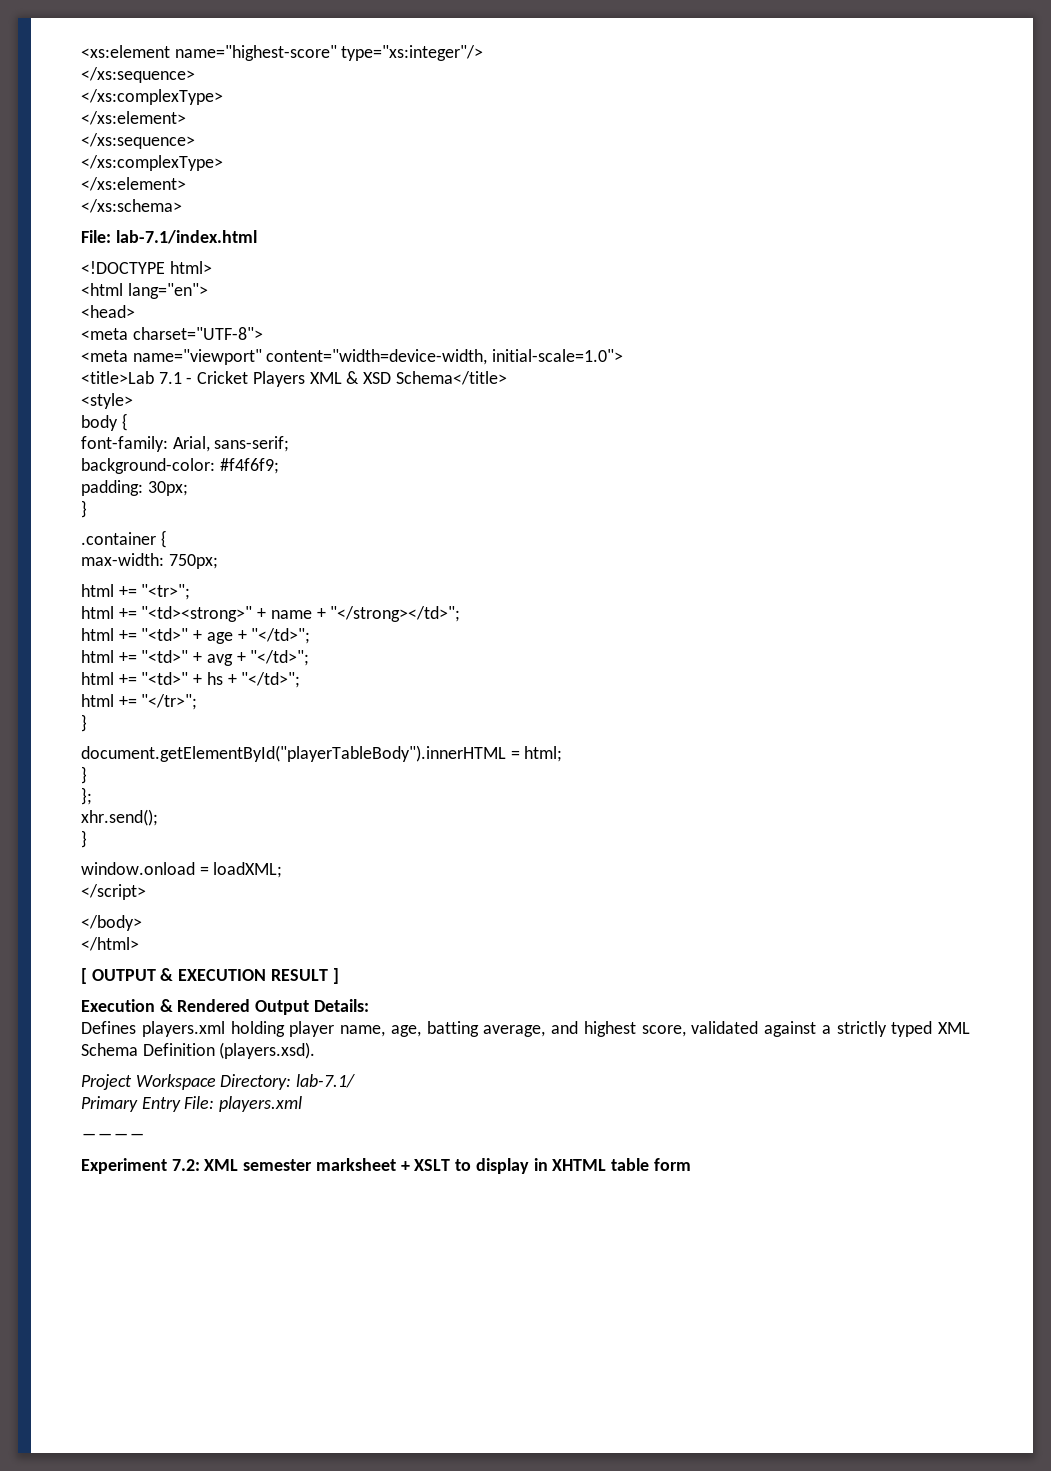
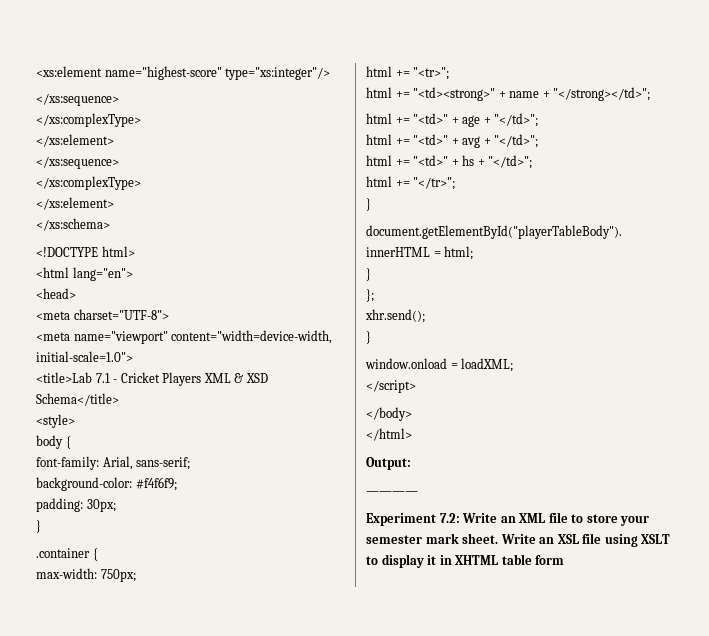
[81,230,257,244] // File: lab-7.1/index.html -> (110, 224) none
[81,968,339,984] [81,999,369,1015] [81,1021,970,1037] [81,1042,316,1059] [81,1074,356,1090] [81,1096,303,1112] [81,1133,145,1140] [81,1158,410,1174] [ OUTPUT & EXECUTION RESULT ] // Execution & Rendered Output Details: // Defines players.xml holding player name, age, batting average, and highest score, validated against a strictly typed XML Schema Definition (players.xsd). // Project Workspace Directory: lab-7.1/ // Primary Entry File: players.xml // ―――― // Experiment 7.2: XML semester marksheet + -> [366,457,411,470] [366,491,418,495] [366,512,650,526] [366,533,638,547] Output: // ―――― // Experiment 7.2: Write an XML file to store your semester mark sheet. Write an XSL file using
(529, 1166) none -> [427,555,437,565] it

